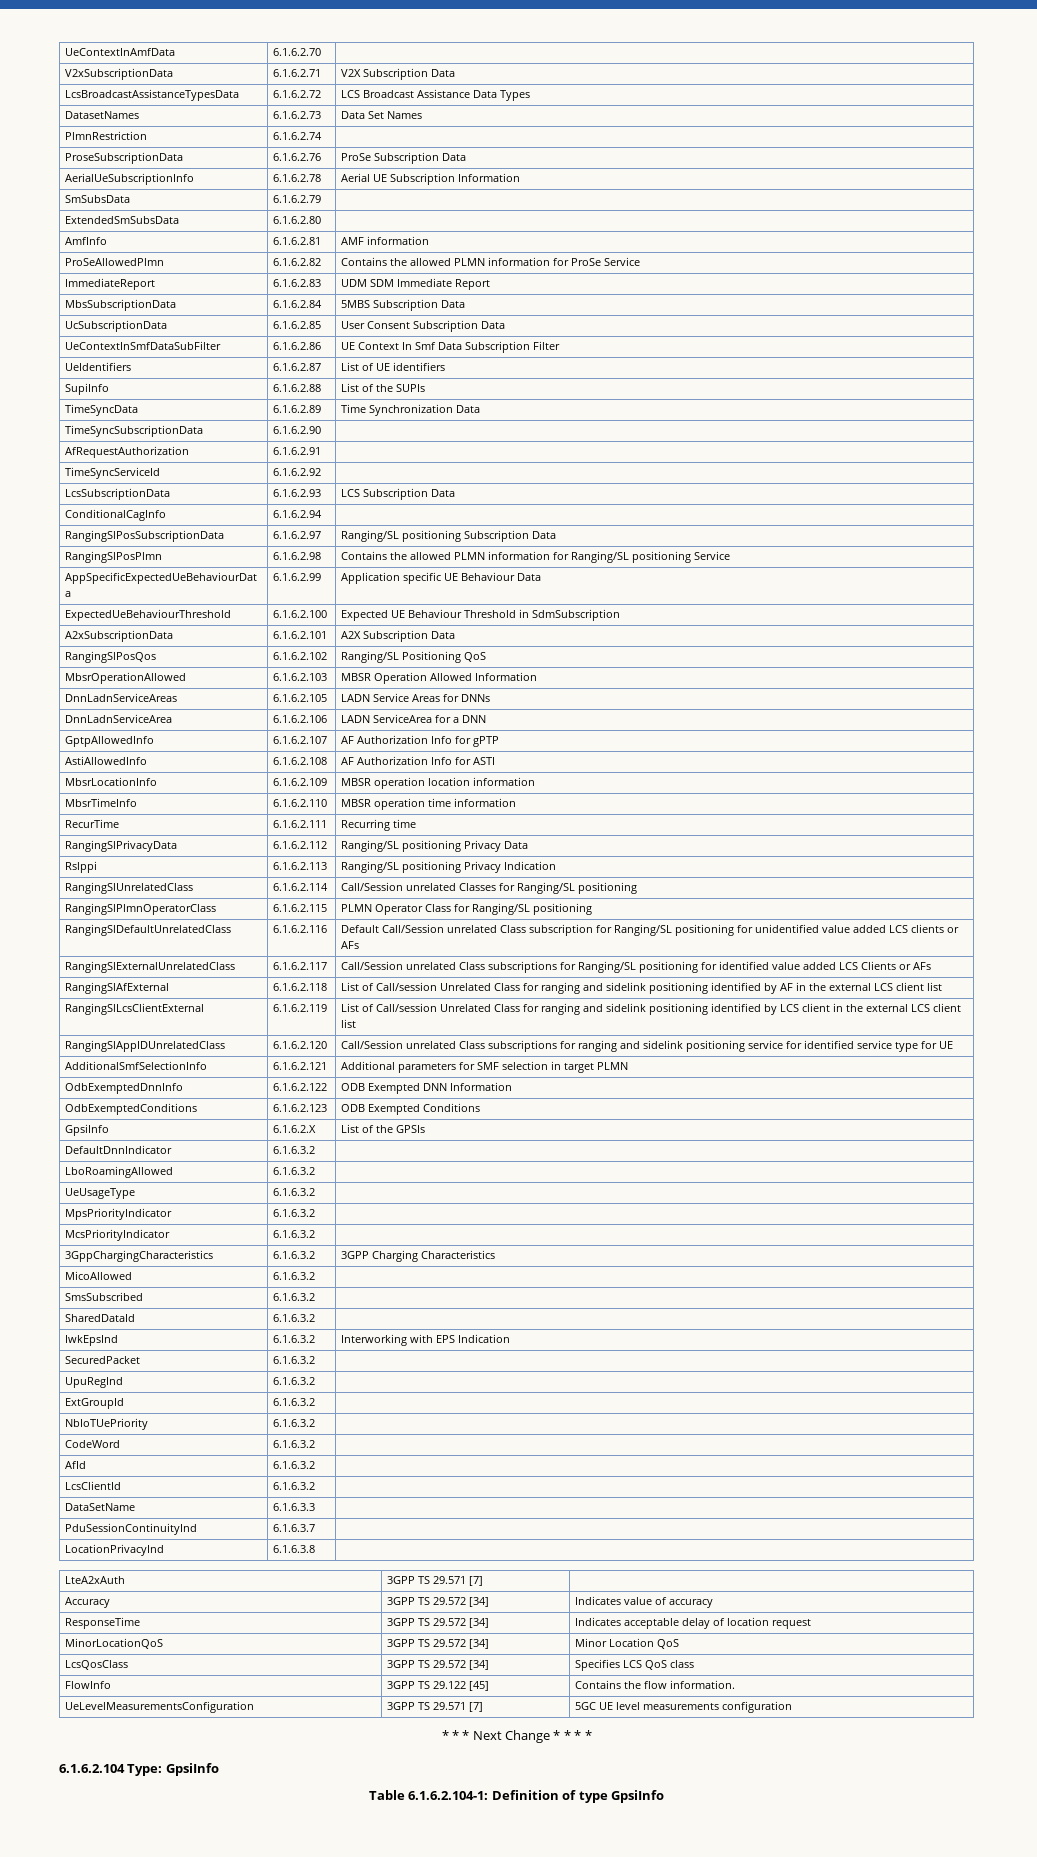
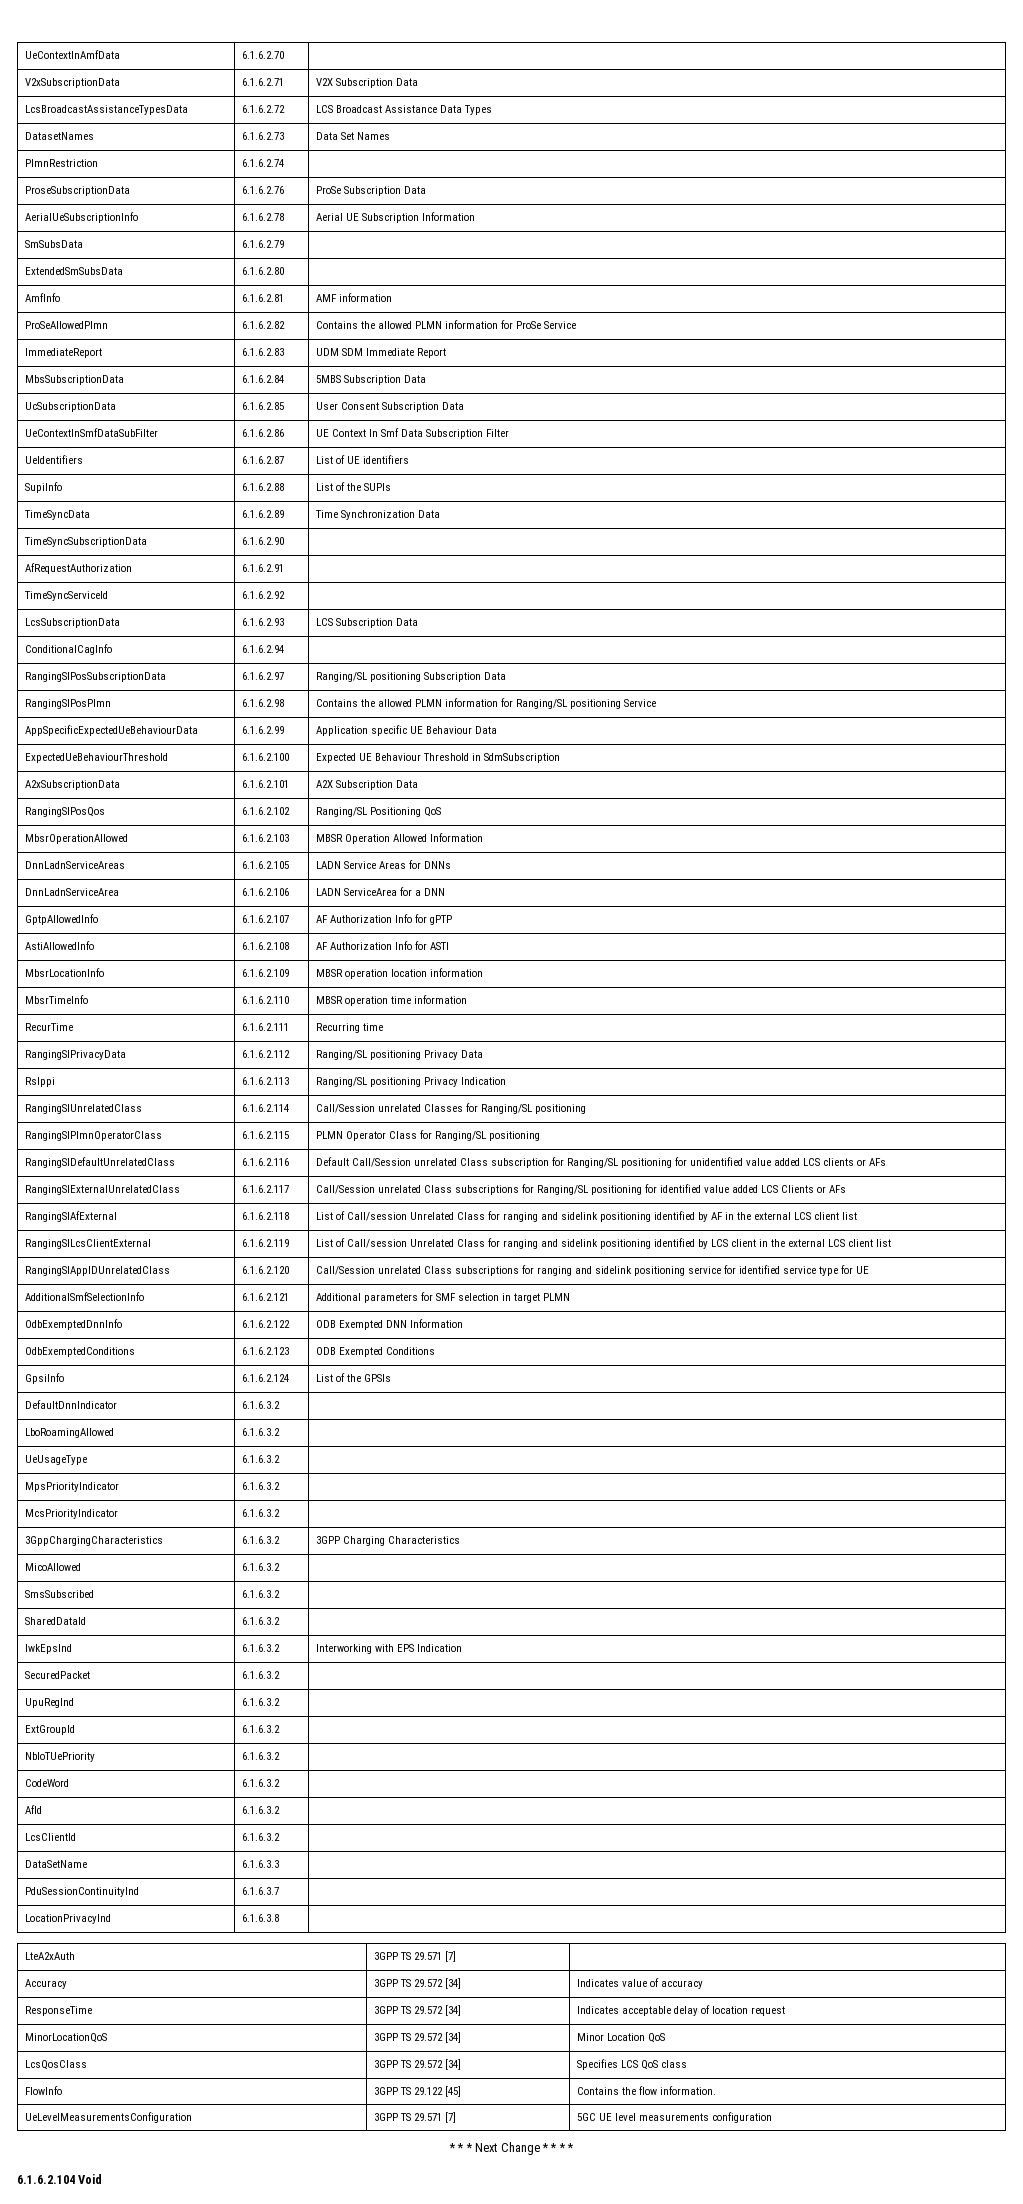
[273,1125,317,1133] 6.1.6.2.X -> [242,1374,290,1382] 6.1.6.2.124
[127,1763,219,1776] [369,1790,664,1803] Type: GpsiInfo // Table 6.1.6.2.104-1: Definition of type GpsiInfo -> [78,2174,103,2184] Void

